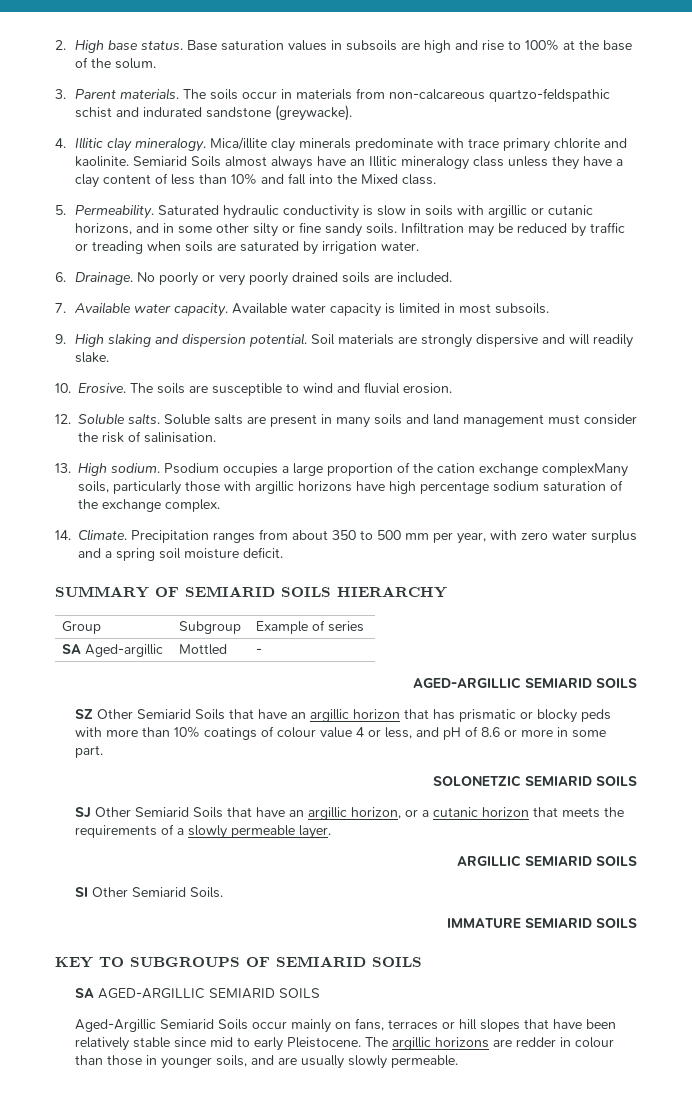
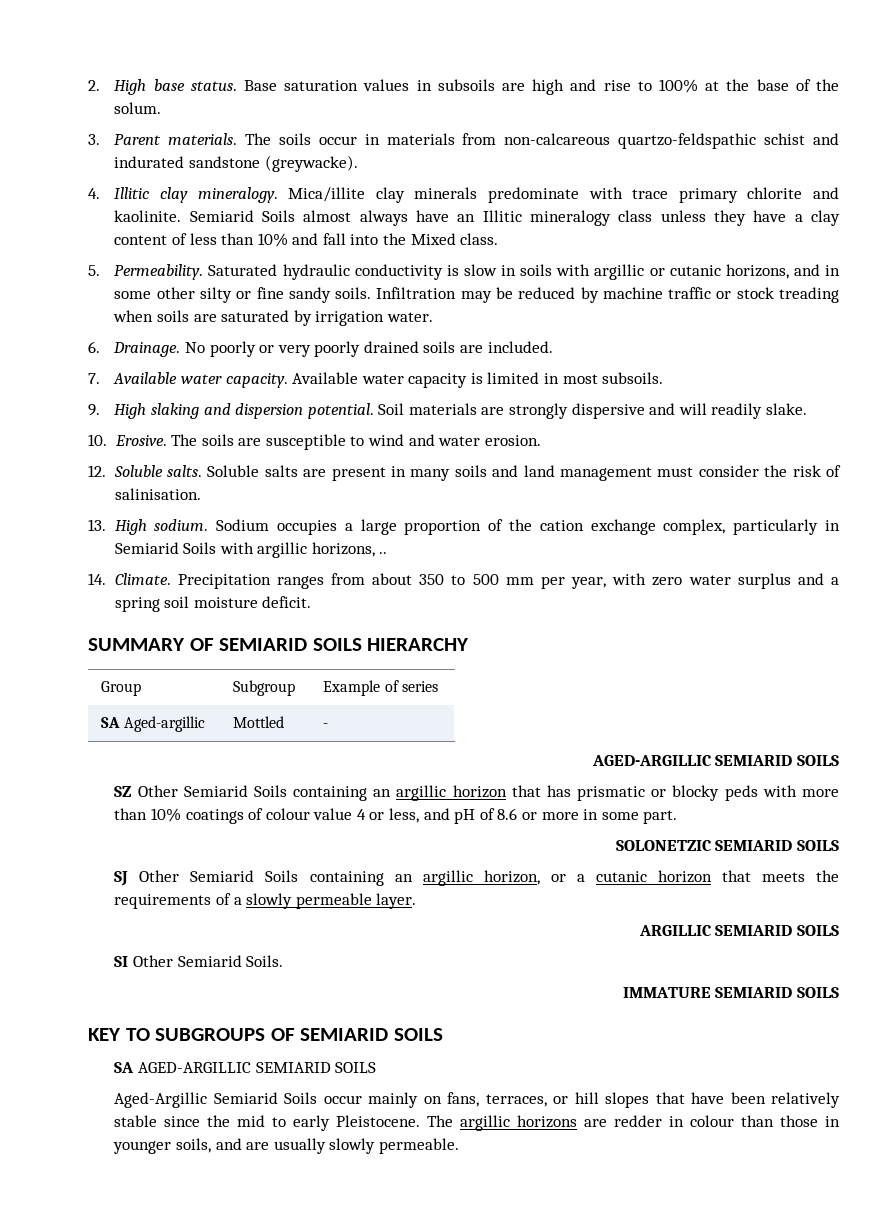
(587, 230) none -> [602,287,663,299] machine
(89, 247) none -> [736,287,774,299] stock
[364,382,400,394] fluvial -> [438,436,481,446] water
[164,463,219,474] Psodium -> [216,519,270,531] Sodium
[542,463,628,477] [78,480,623,495] [78,499,220,512] complexMany soils, particularly those with argillic horizons have high percentage sodium saturation of the exchange complex. -> [663,519,840,535] [114,542,388,558] complex, particularly in Semiarid Soils with argillic horizons, ..
[229,709,288,719] that have -> [293,786,368,801] containing
[227,807,286,817] that have -> [309,871,384,886] containing
[388,1019,439,1030] terraces -> [485,1094,547,1107] terraces,
(207, 1042) none -> [207,1115,231,1127] the

